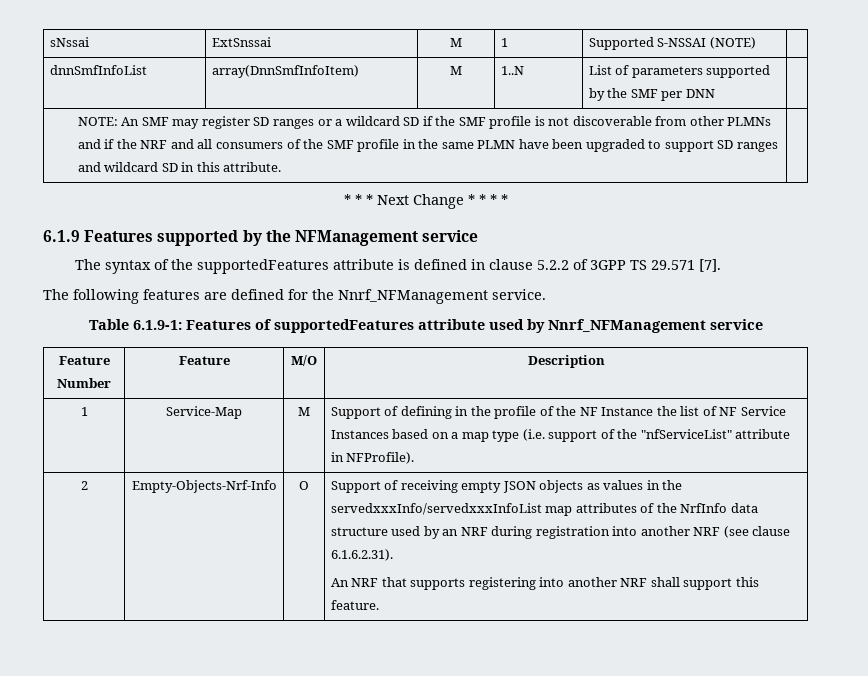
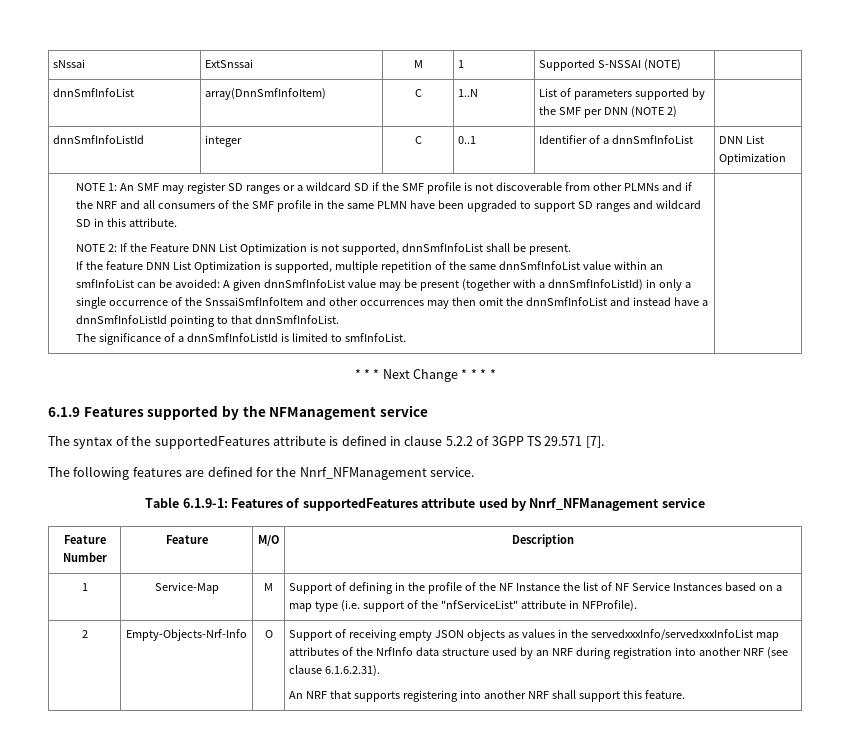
[450,66,462,75] M -> [414,89,422,97] C
[77,117,118,126] | // NOTE: -> [631,106,677,118] [53,135,145,144] [205,135,243,147] [414,136,422,144] [458,136,477,144] [539,135,694,144] [719,135,765,144] [719,153,787,165] [76,183,118,191] (NOTE 2) | // dnnSmfInfoListId | integer | C | 0..1 | Identifier of a dnnSmfInfoList | DNN List Optimization // NOTE 1:
(282, 167) none -> [76,243,571,255] [76,261,663,273] [76,279,691,291] [76,297,708,309] [76,315,340,327] [76,333,407,345] // NOTE 2: If the Feature DNN List Optimization is not supported, dnnSmfInfoList shall be present. // If the feature DNN List Optimization is supported, multiple repetition of the same dnnSmfInfoList value within an smfInfoList can be avoided: A given dnnSmfInfoList value may be present (together with a dnnSmfInfoListId) in only a single occurrence of the SnssaiSmfInfoItem and other occurrences may then omit the dnnSmfInfoList and instead have a dnnSmfInfoListId pointing to that dnnSmfInfoList. // The significance of a dnnSmfInfoListId is limited to smfInfoList.

